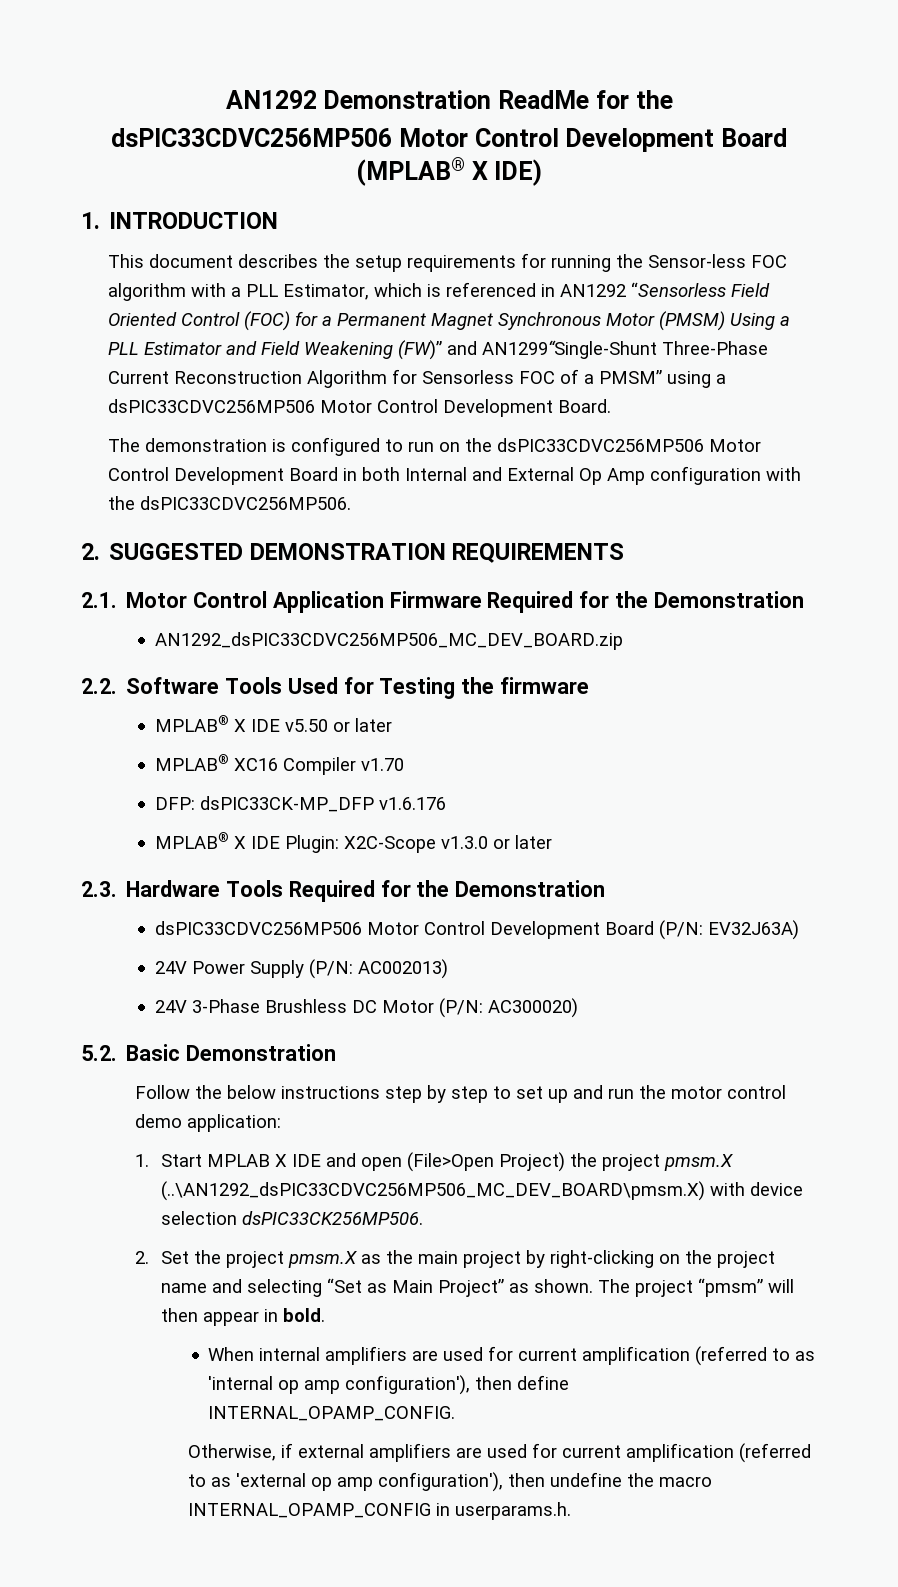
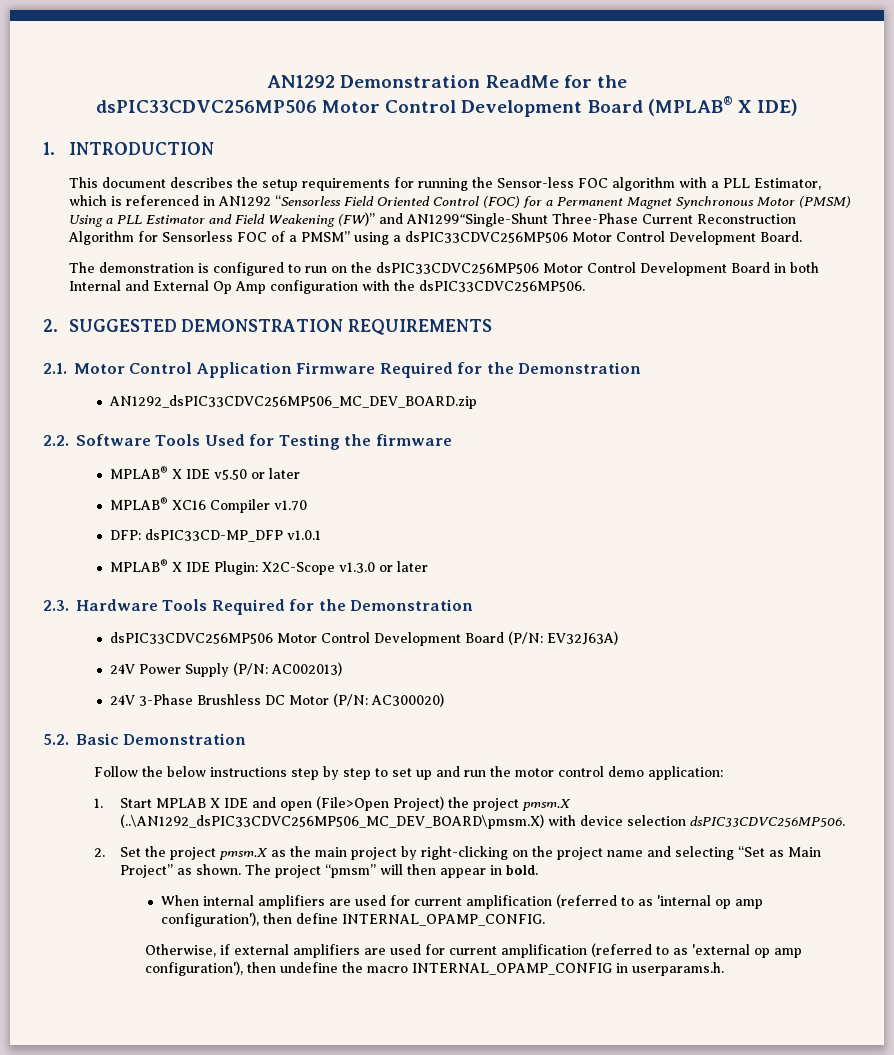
[199,796,446,812] dsPIC33CK-MP_DFP v1.6.176 -> [144,529,321,542] dsPIC33CD-MP_DFP v1.0.1
[242,1211,424,1225] dsPIC33CK256MP506. -> [689,816,845,827] dsPIC33CDVC256MP506.

